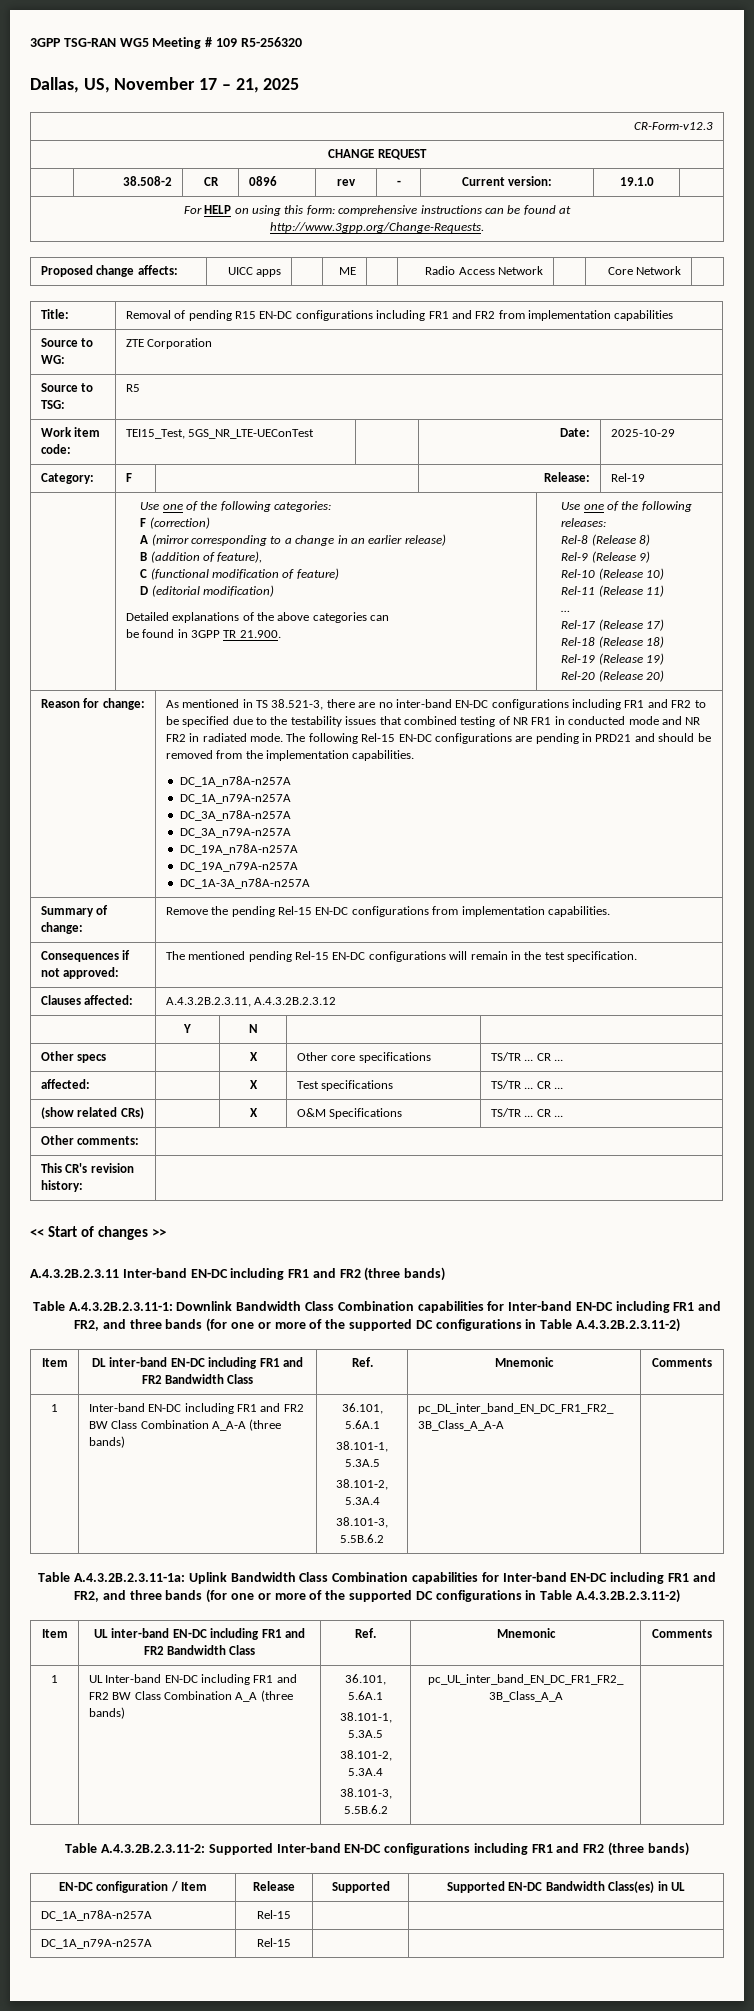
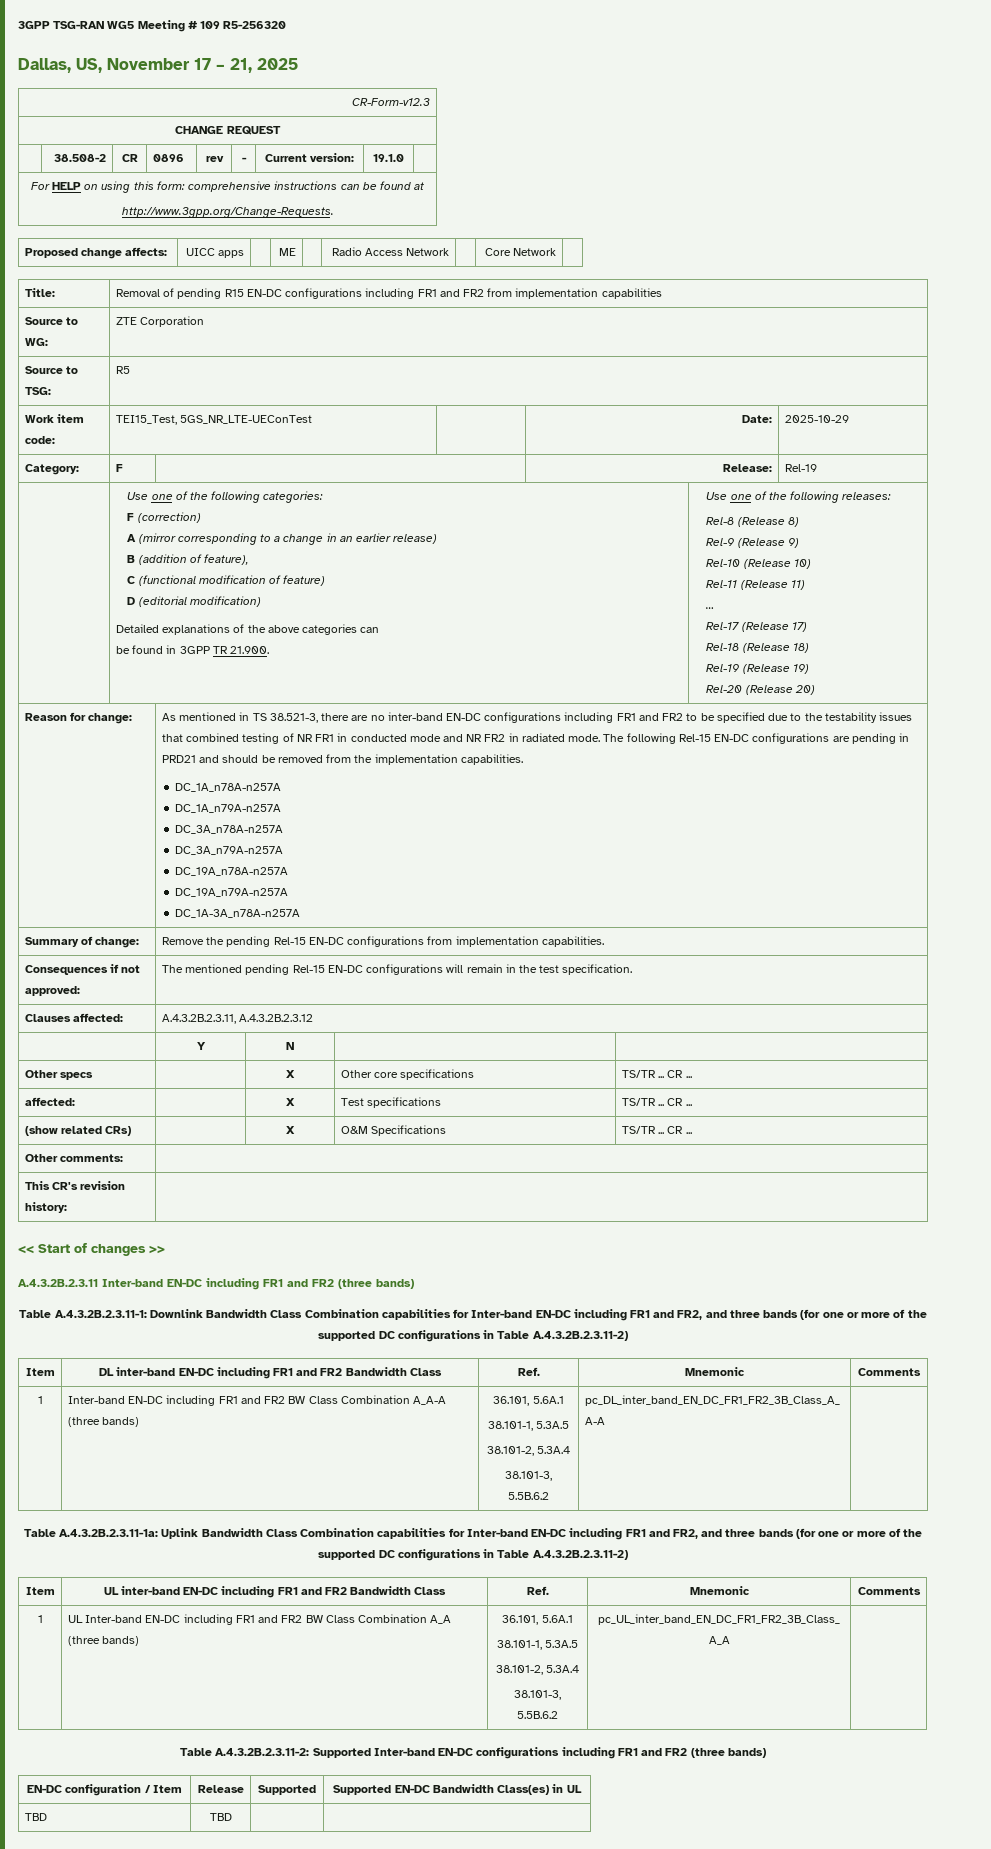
[40,1910,152,1921] [257,1910,291,1919] [40,1939,152,1949] [257,1938,291,1947] DC_1A_n78A-n257A | Rel-15 | | // DC_1A_n79A-n257A | Rel-15 -> [24,1813,47,1821] [209,1813,232,1821] TBD | TBD

